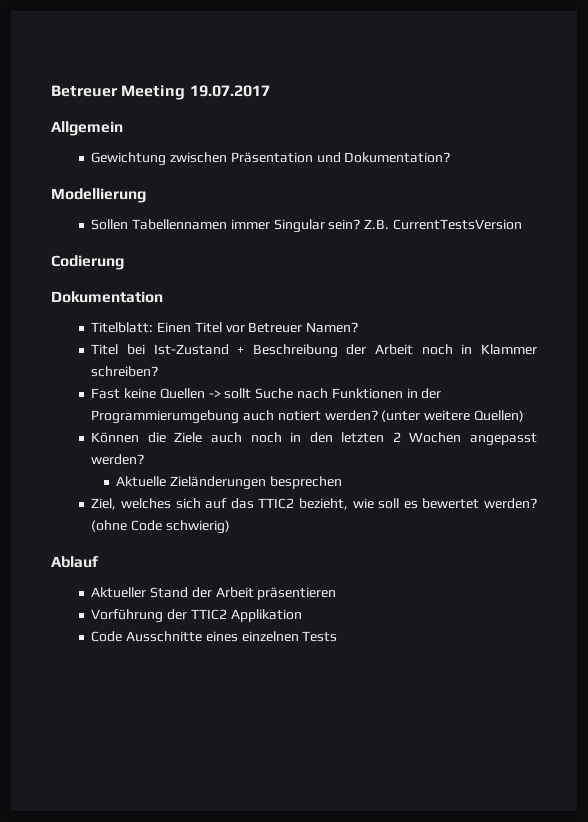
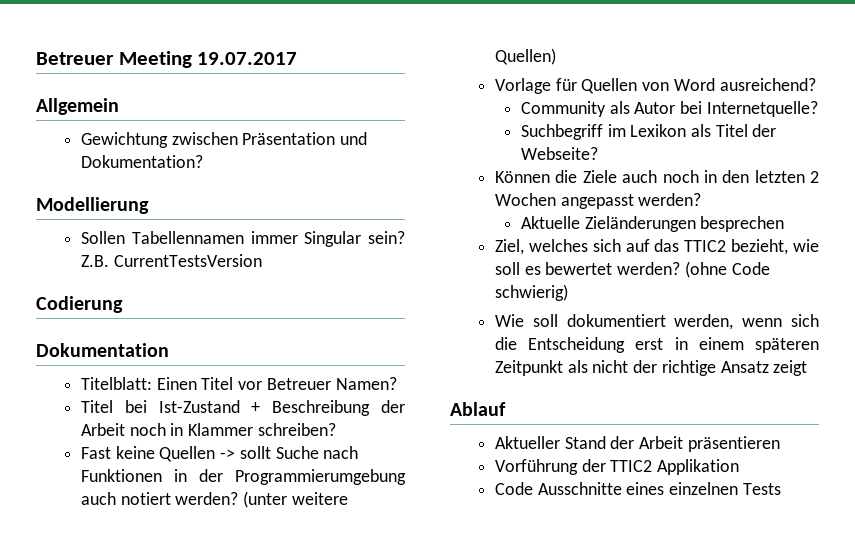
(525, 416) none -> [495,78,816,94] [520,101,818,117] [520,124,777,140] [520,147,598,160] // Vorlage für Quellen von Word ausreichend? // Community als Autor bei Internetquelle? // Suchbegriff im Lexikon als Titel der Webseite?
(230, 527) none -> [495,314,819,330] [495,337,819,353] [495,360,808,376] // Wie soll dokumentiert werden, wenn sich die Entscheidung erst in einem späteren Zeitpunkt als nicht der richtige Ansatz zeigt

